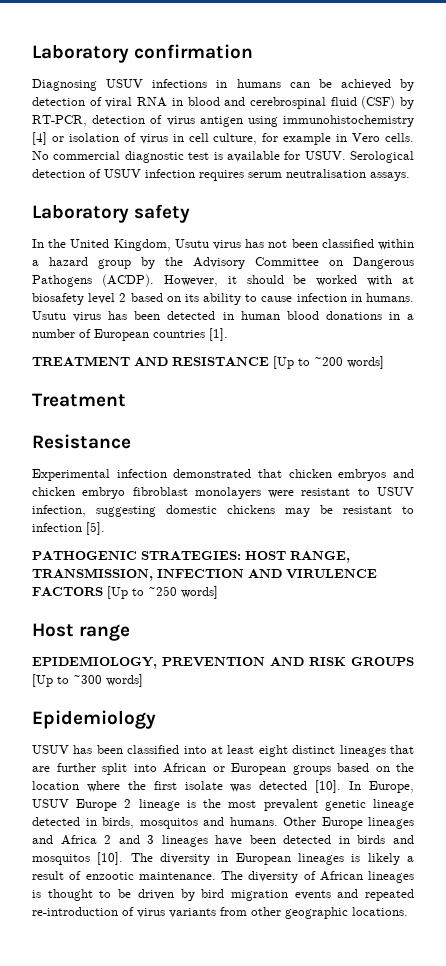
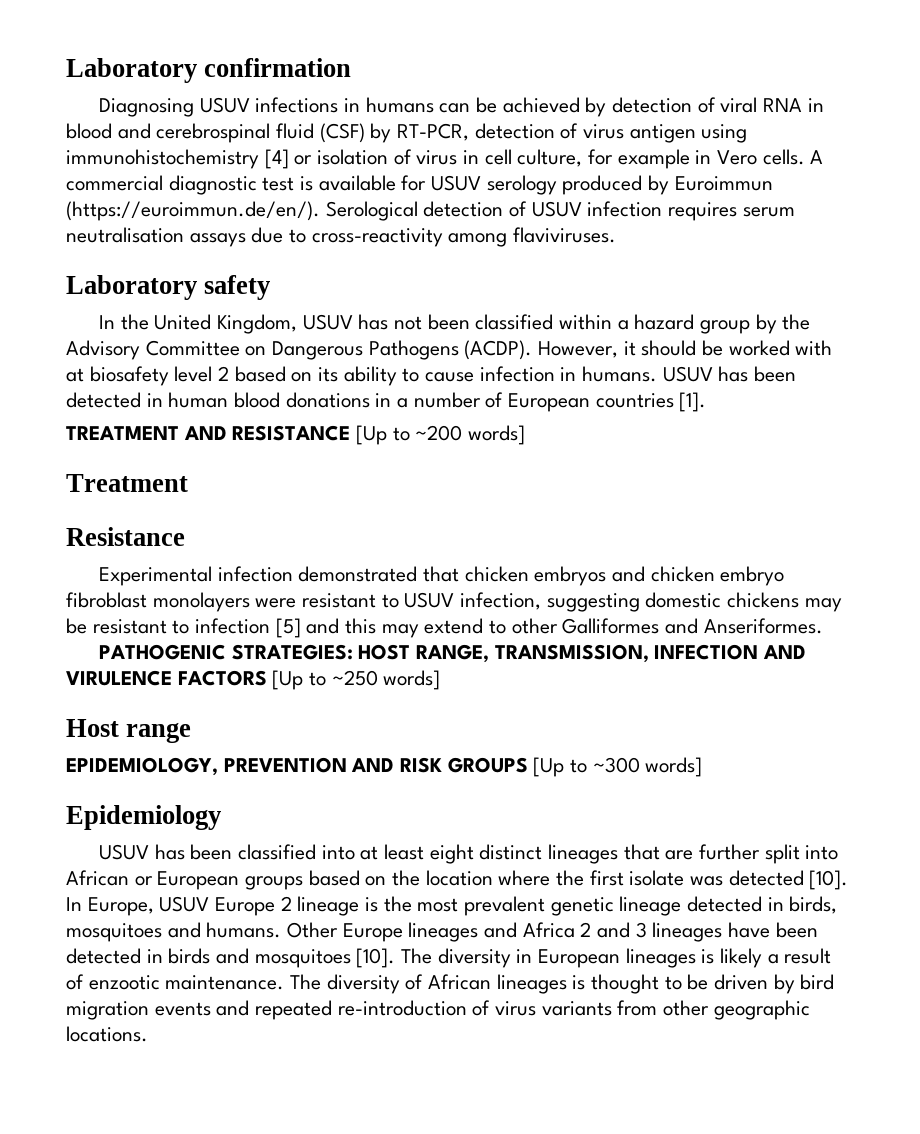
[32,151,49,160] No -> [810,150,824,164] A
[304,151,346,160] USUV. -> [431,175,773,195] [66,201,320,221] USUV serology produced by Euroimmun (https://euroimmun.de/en/).
[370,172,410,181] assays. -> [189,227,617,247] assays due to cross-reactivity among flaviviruses.
[174,239,241,250] Usutu virus -> [302,314,353,330] USUV
[32,311,102,322] Usutu virus -> [662,366,713,382] USUV
[86,522,105,535] [5]. -> [275,618,823,638] [5] and this may extend to other Galliformes and Anseriformes.
[139,818,198,829] mosquitos -> [66,923,162,942] mosquitoes
[32,854,90,865] mosquitos -> [254,949,351,968] mosquitoes

